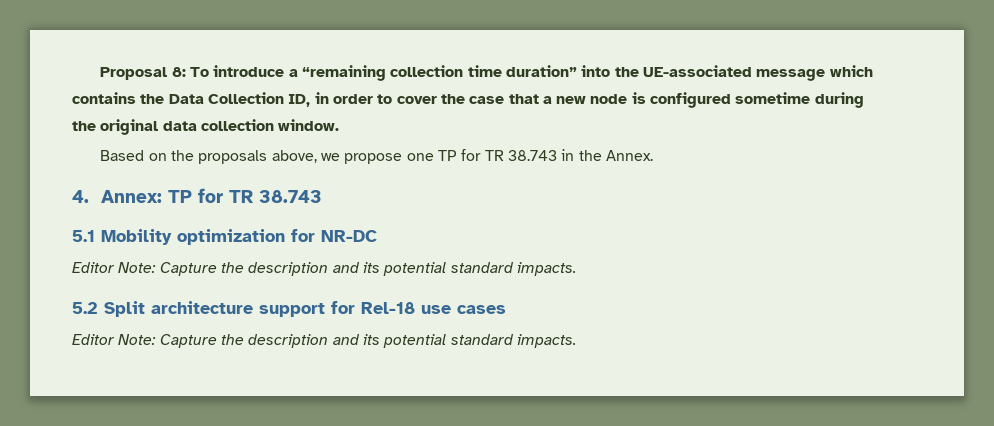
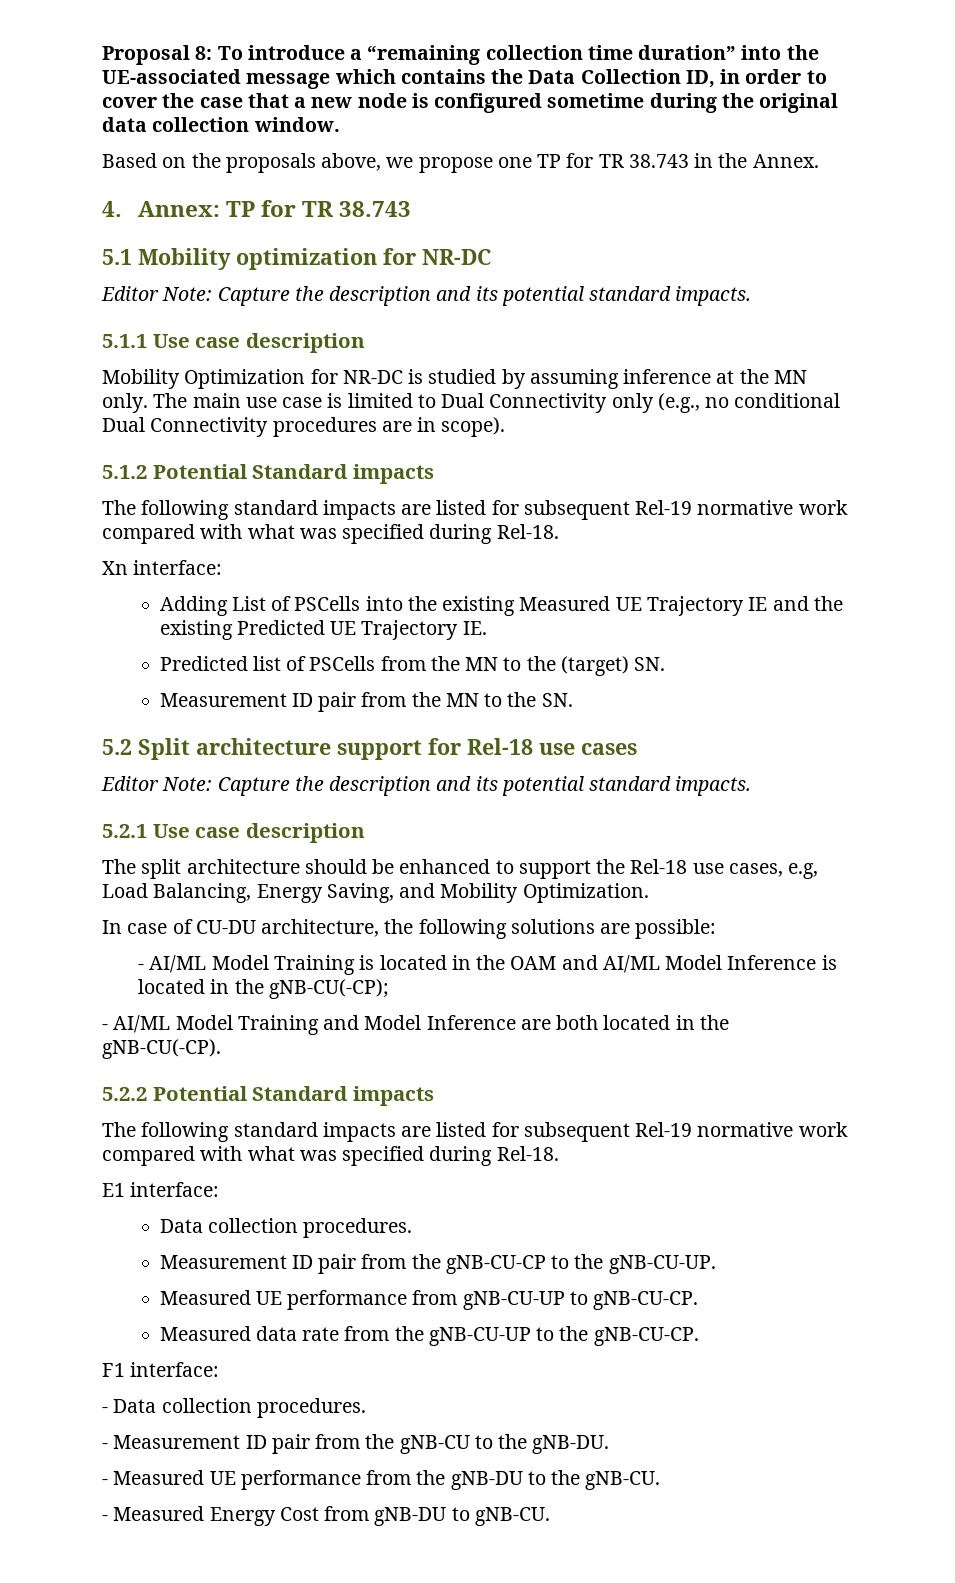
(576, 269) none -> [102,333,365,353] [102,369,807,389] [102,393,841,413] [102,417,506,437] [102,464,434,484] [102,500,848,520] [102,524,559,544] [102,560,223,575] [159,596,843,616] [159,620,487,640] [159,656,666,676] [159,692,573,712] // 5.1.1 Use case description // Mobility Optimization for NR-DC is studied by assuming inference at the MN only. The main use case is limited to Dual Connectivity only (e.g., no conditional Dual Connectivity procedures are in scope). // 5.1.2 Potential Standard impacts // The following standard impacts are listed for subsequent Rel-19 normative work compared with what was specified during Rel-18. // Xn interface: // Adding List of PSCells into the existing Measured UE Trajectory IE and the existing Predicted UE Trajectory IE. // Predicted list of PSCells from the MN to the (target) SN. // Measurement ID pair from the MN to the SN.
(576, 341) none -> [102,823,365,843] [102,859,819,879] [102,883,649,903] [102,919,717,939] [138,955,837,975] [138,979,389,999] [102,1015,729,1035] [102,1039,221,1059] [102,1086,434,1106] [102,1122,848,1142] [102,1146,559,1166] [102,1182,220,1197] [159,1218,413,1238] [159,1254,716,1274] [159,1290,699,1310] [159,1326,699,1346] [102,1362,220,1377] [102,1398,366,1418] [102,1434,610,1454] [102,1470,661,1490] [102,1506,550,1526] // 5.2.1 Use case description // The split architecture should be enhanced to support the Rel-18 use cases, e.g, Load Balancing, Energy Saving, and Mobility Optimization. // In case of CU-DU architecture, the following solutions are possible: // - AI/ML Model Training is located in the OAM and AI/ML Model Inference is located in the gNB-CU(-CP); // - AI/ML Model Training and Model Inference are both located in the gNB-CU(-CP). // 5.2.2 Potential Standard impacts // The following standard impacts are listed for subsequent Rel-19 normative work compared with what was specified during Rel-18. // E1 interface: // Data collection procedures. // Measurement ID pair from the gNB-CU-CP to the gNB-CU-UP. // Measured UE performance from gNB-CU-UP to gNB-CU-CP. // Measured data rate from the gNB-CU-UP to the gNB-CU-CP. // F1 interface: // - Data collection procedures. // - Measurement ID pair from the gNB-CU to the gNB-DU. // - Measured UE performance from the gNB-DU to the gNB-CU. // - Measured Energy Cost from gNB-DU to gNB-CU.

